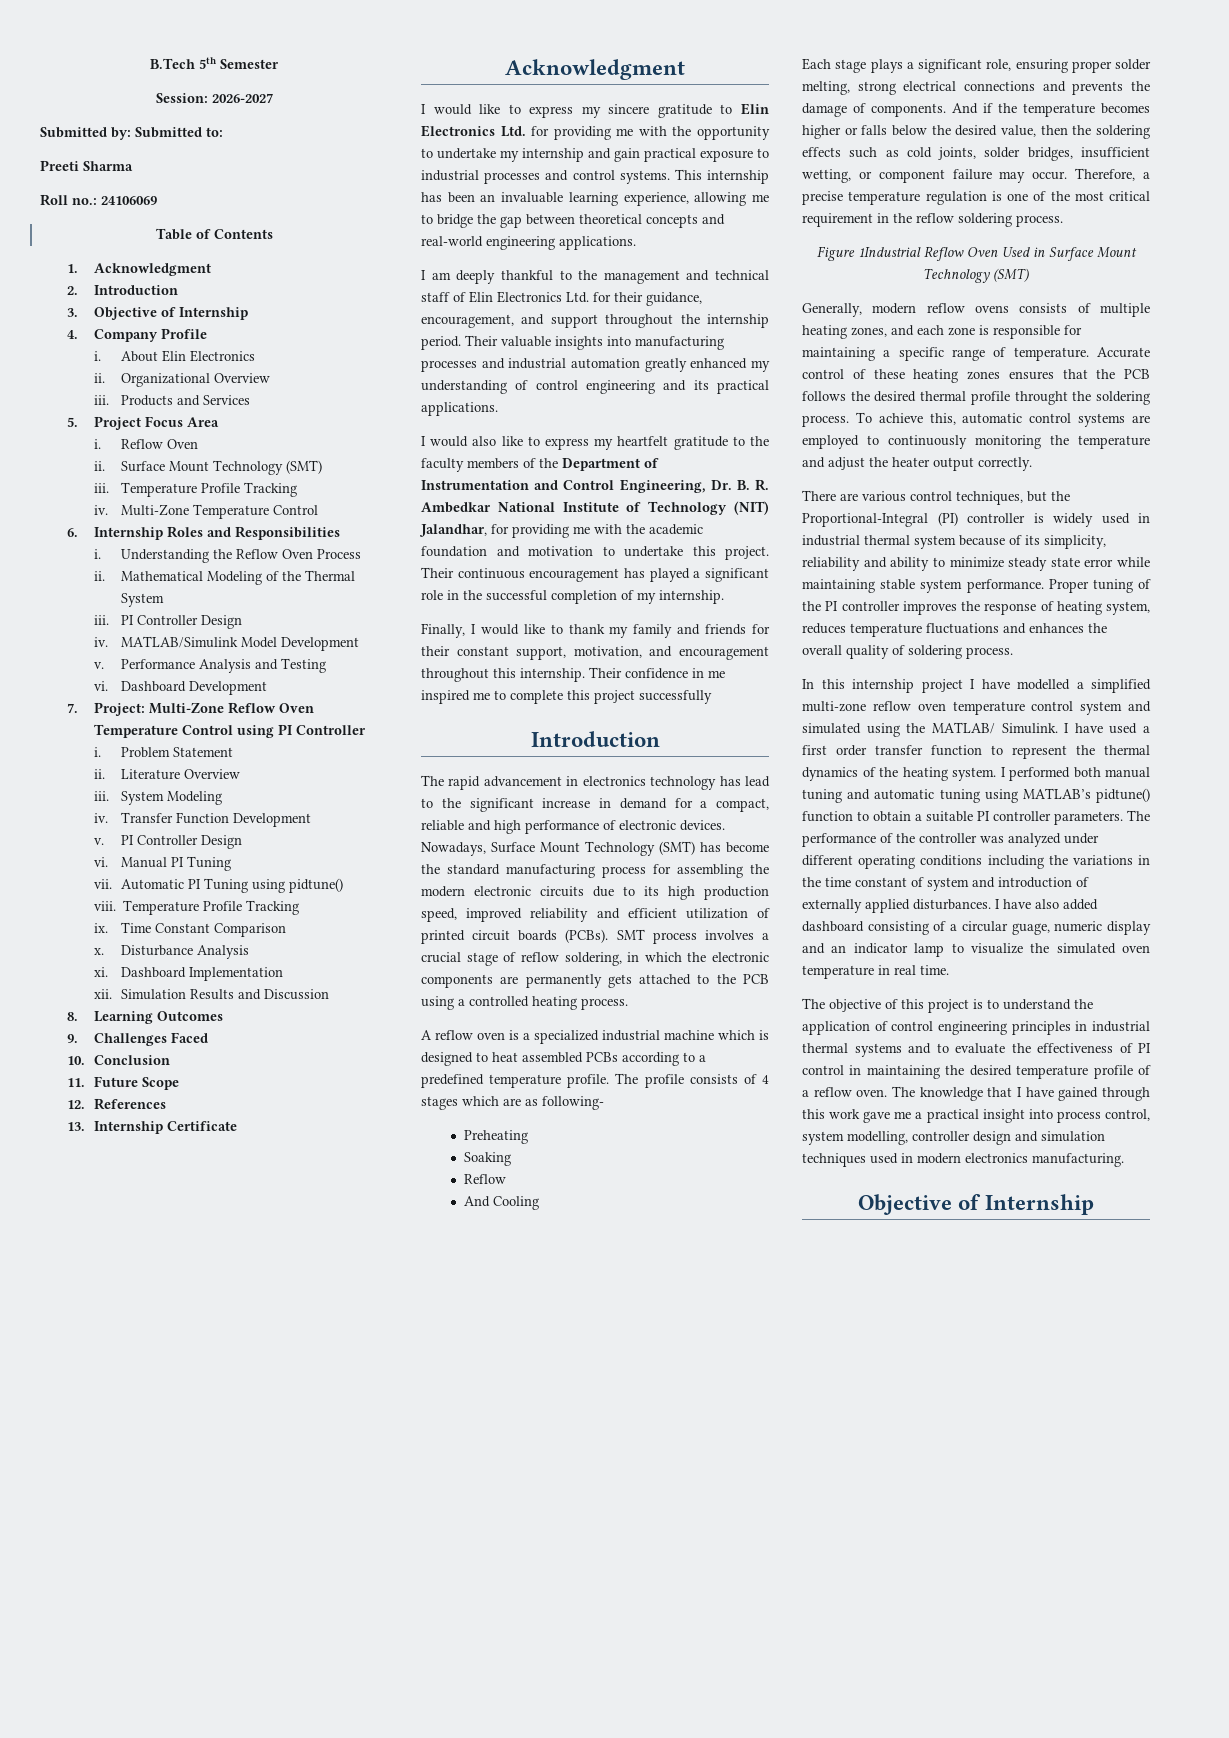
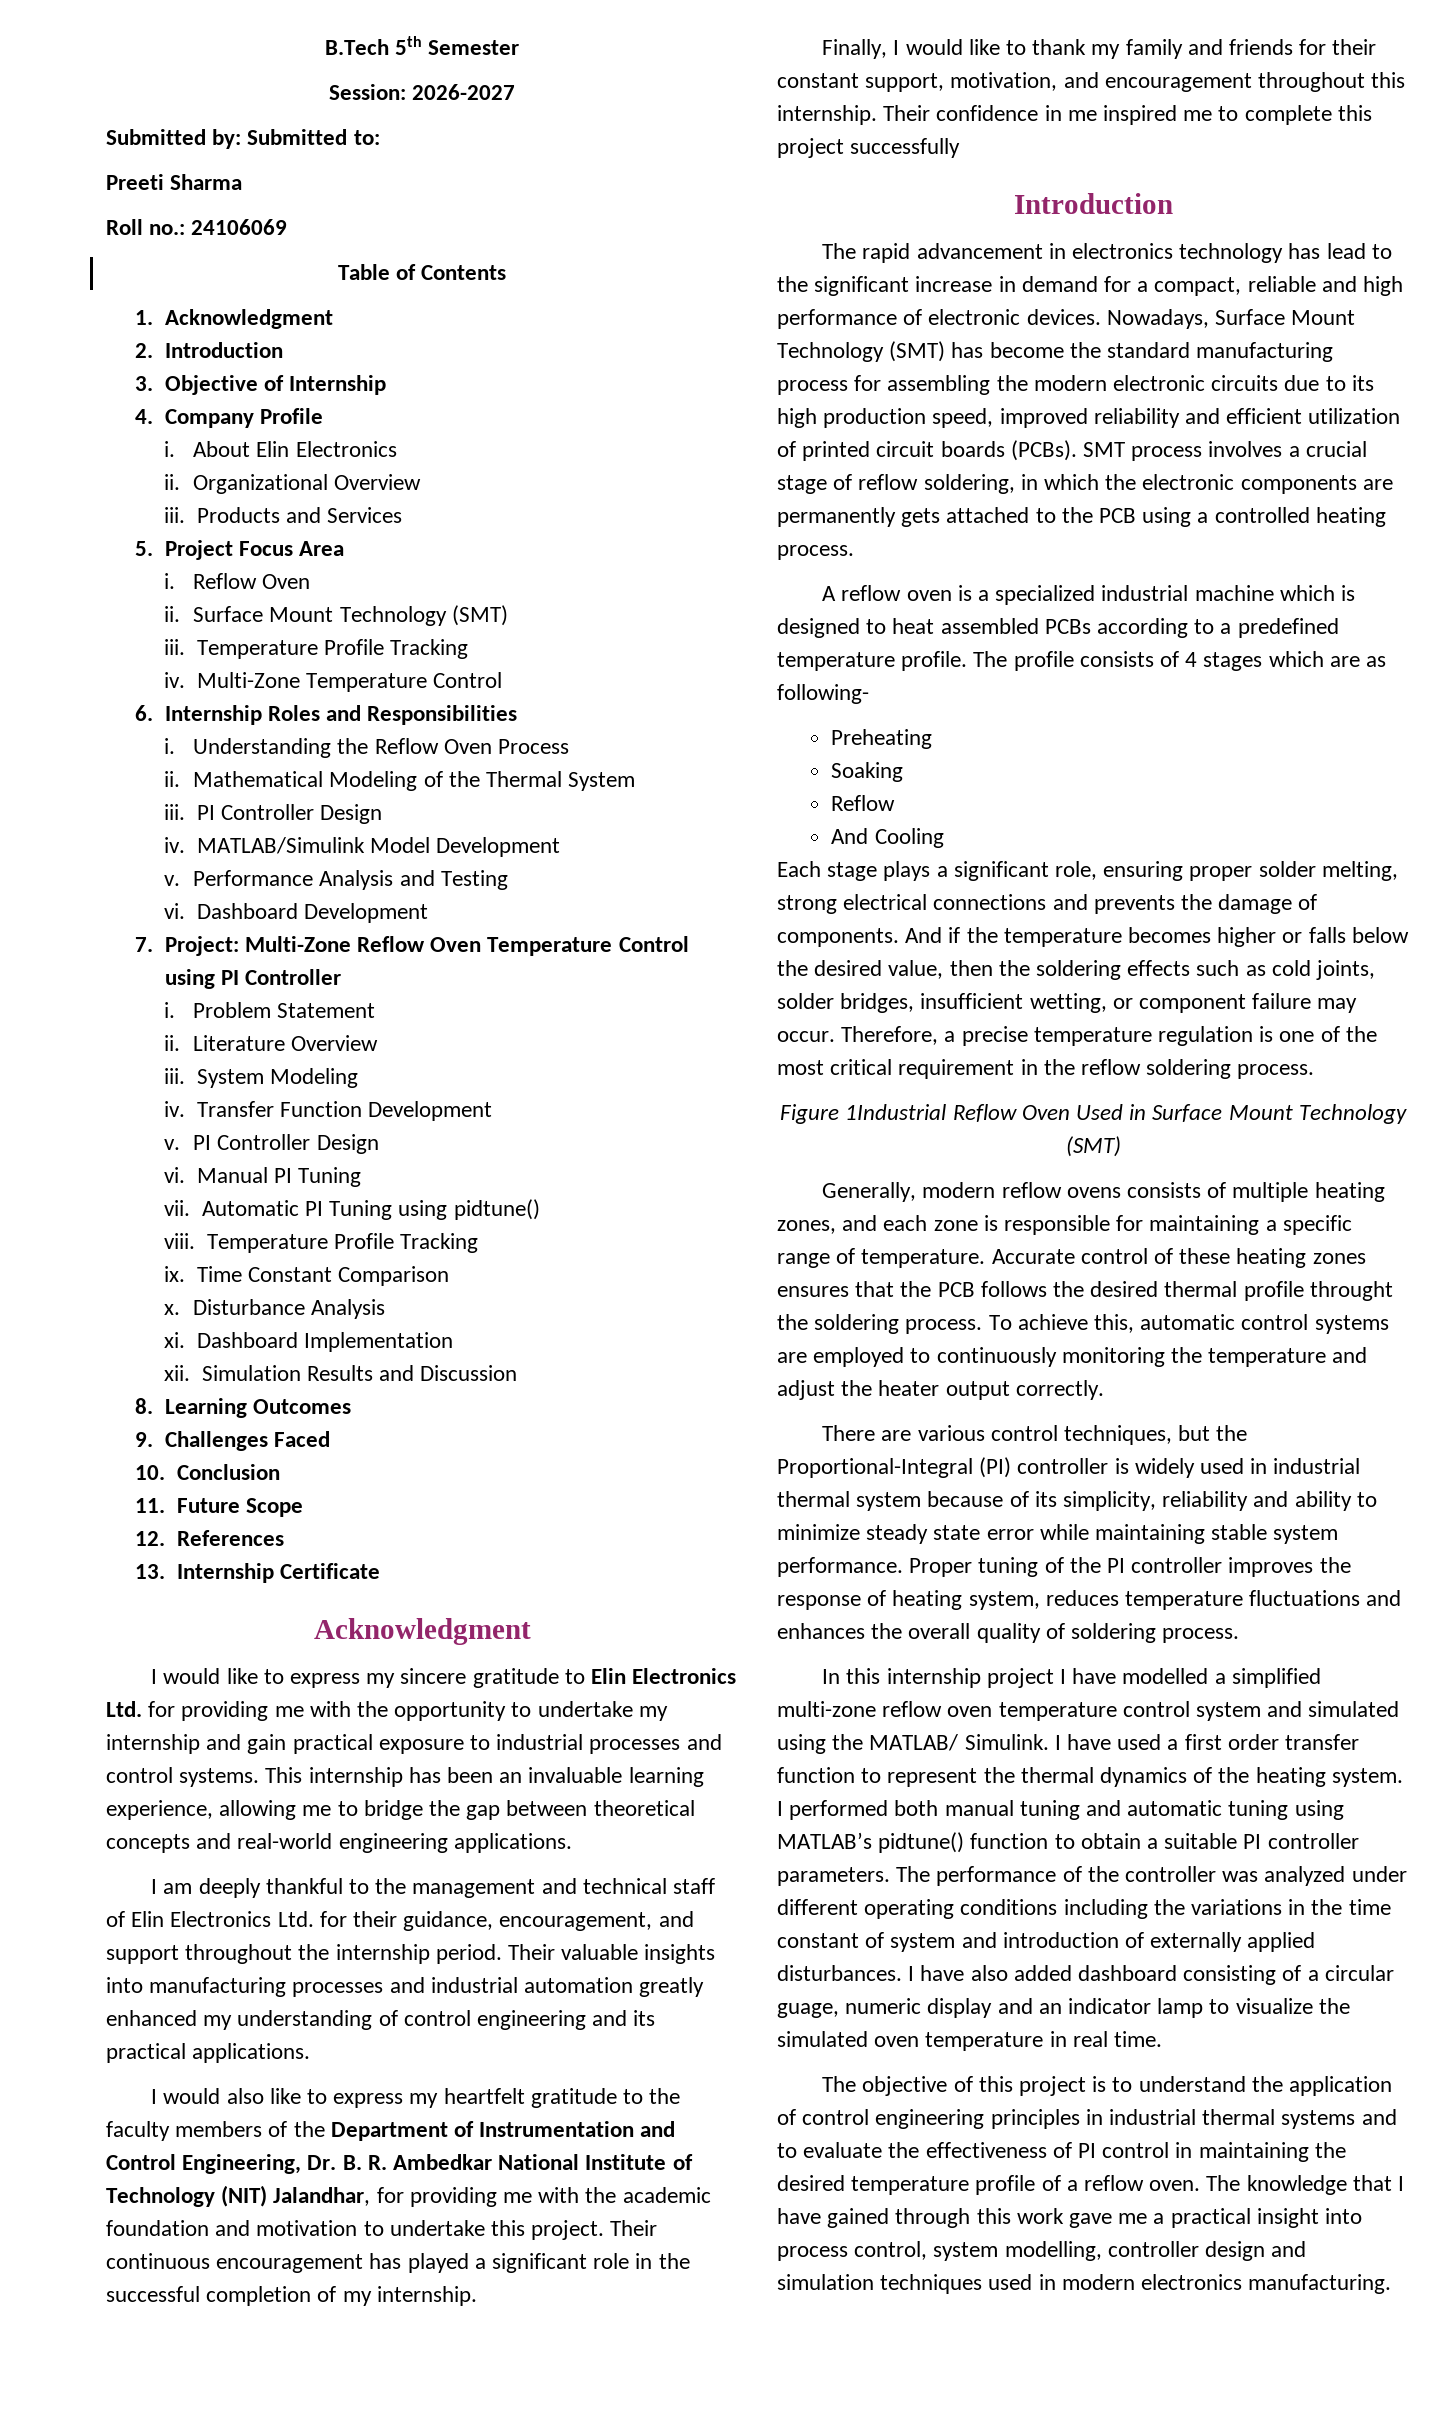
[857,1194,1095,1215] // Objective of Internship -> (1392, 2284) none

